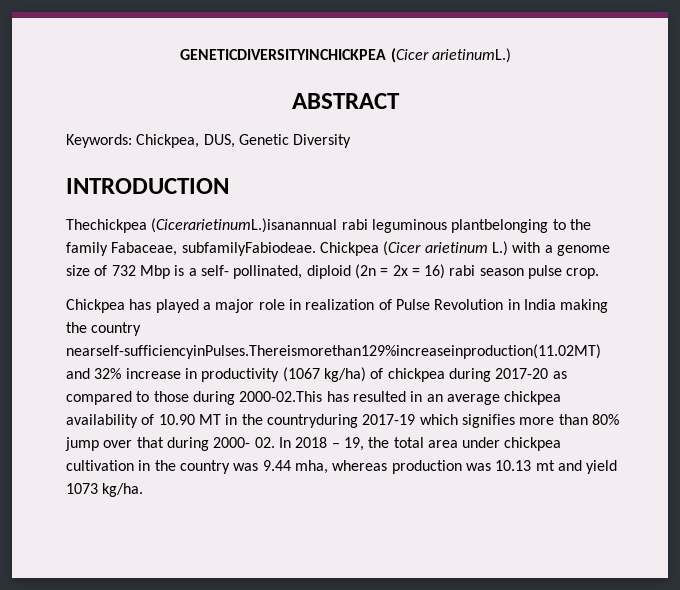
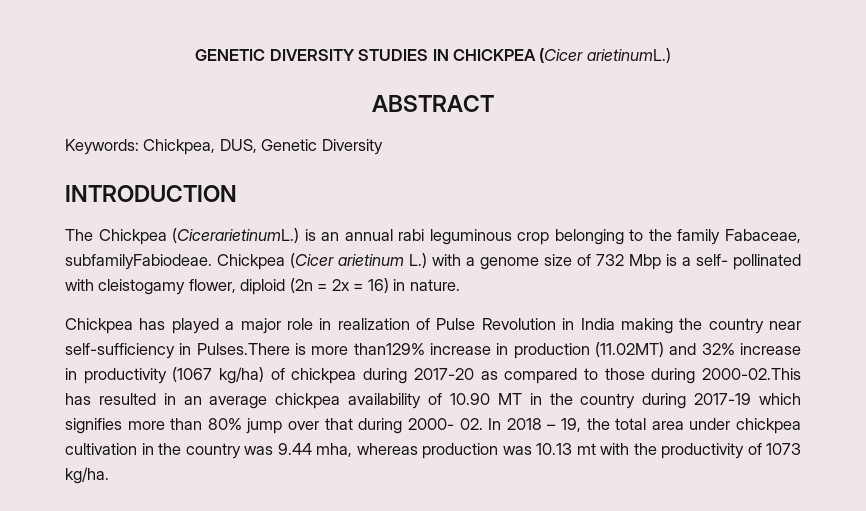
[180,49,387,60] GENETICDIVERSITYINCHICKPEA -> [195,49,536,61] GENETIC DIVERSITY STUDIES IN CHICKPEA
[66,218,549,233] Thechickpea (CicerarietinumL.)isanannual rabi leguminous plantbelonging -> [65,228,624,245] The Chickpea (CicerarietinumL.) is an annual rabi leguminous crop belonging
[233,265,303,279] pollinated, -> [733,254,801,270] [65,279,236,295] pollinated with cleistogamy flower,
[449,265,600,279] rabi season pulse crop. -> [393,279,460,291] in nature.
[66,344,601,359] nearself-sufficiencyinPulses.Thereismorethan129%increaseinproduction(11.02MT) -> [769,321,801,330] [65,342,664,359] near self-sufficiency in Pulses.There is more than129% increase in production (11.02MT)
[266,414,358,428] countryduring -> [580,393,687,409] country during
[557,460,618,474] and yield -> [600,443,762,459] with the productivity of

